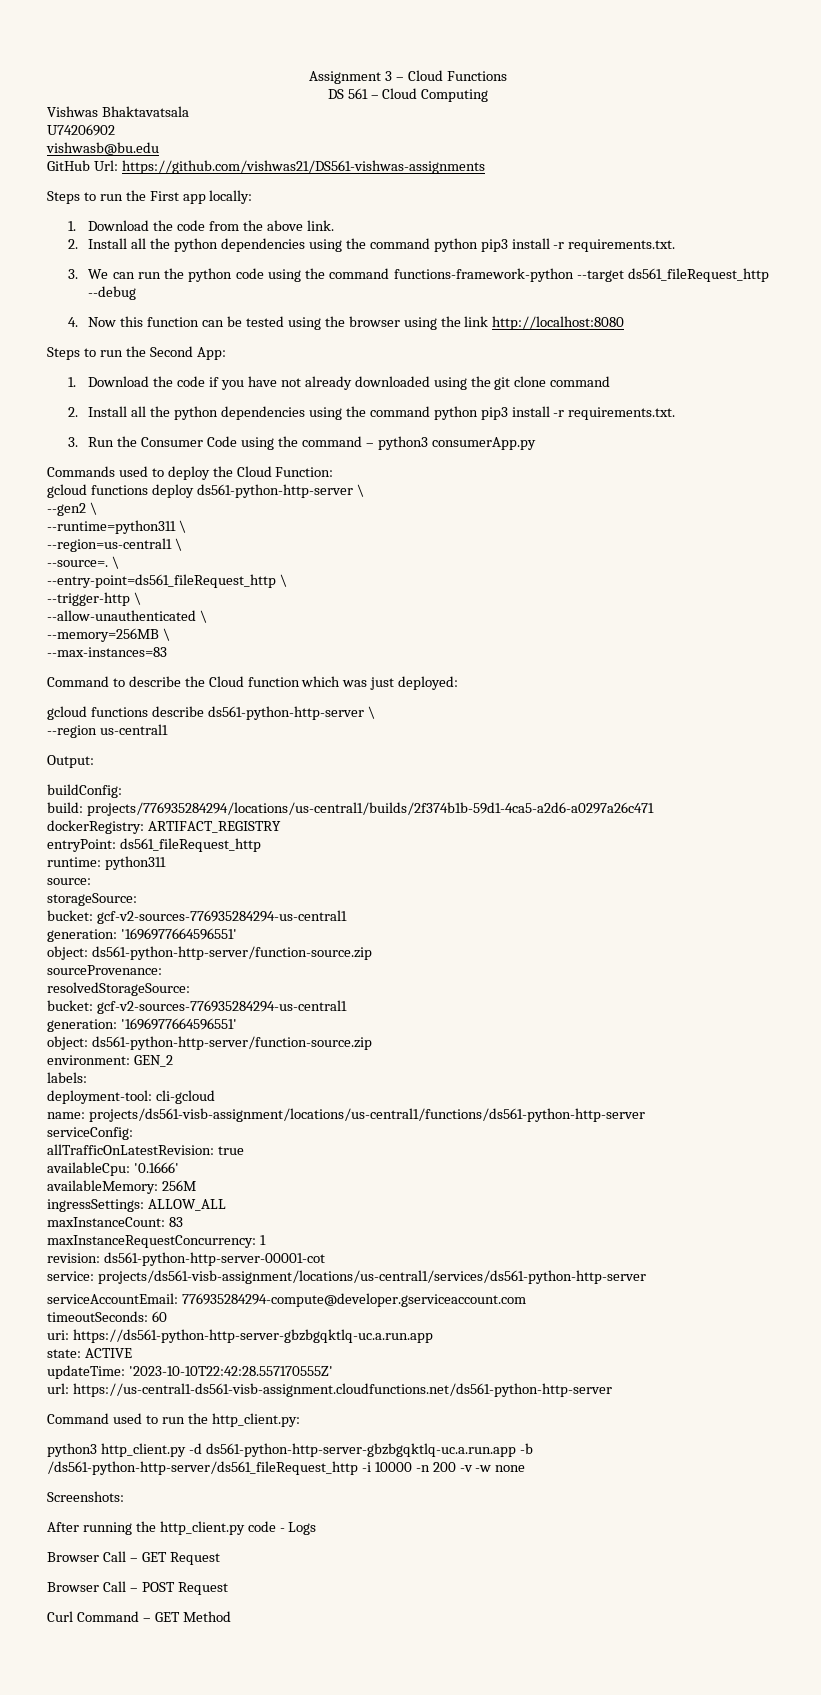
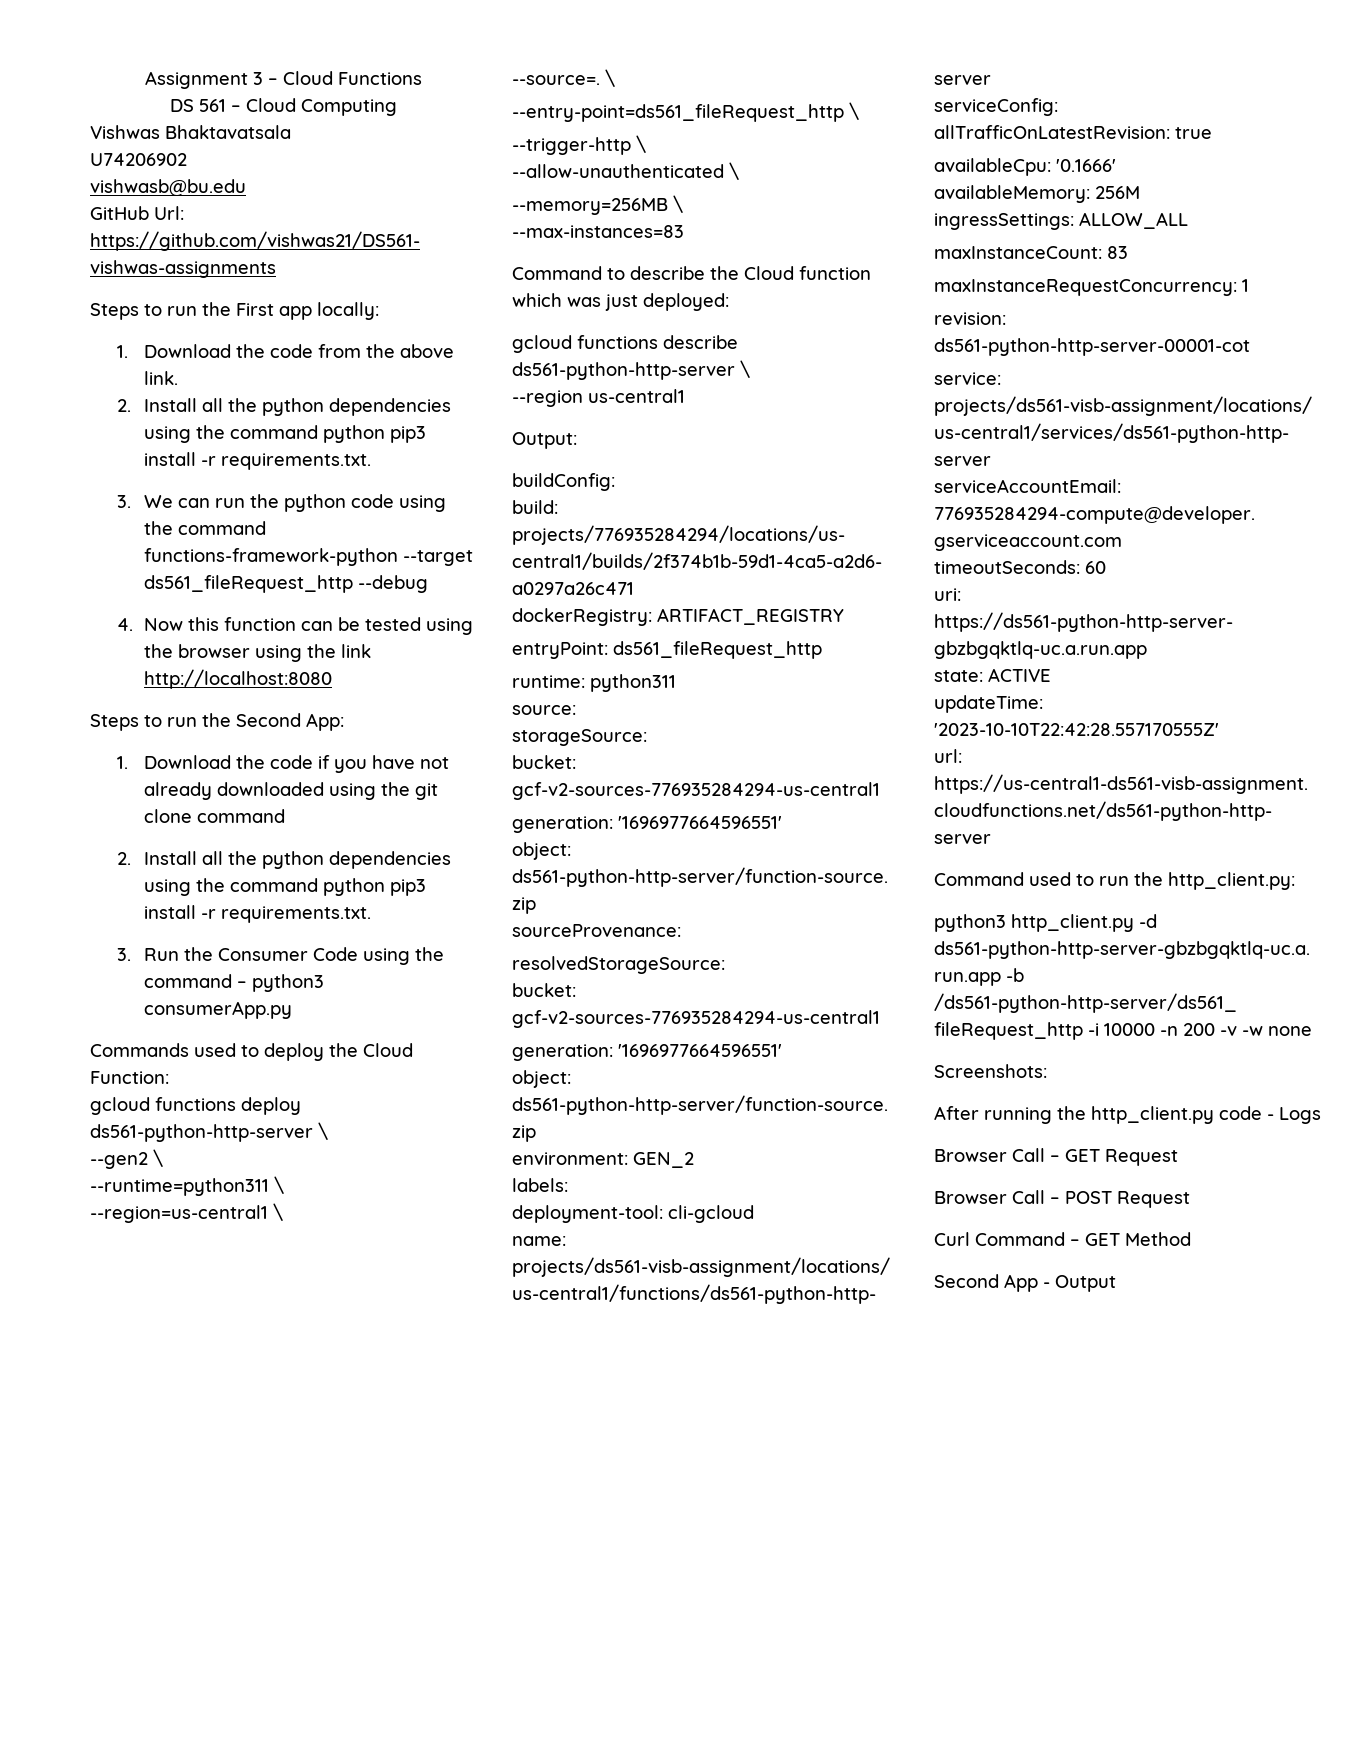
(231, 1616) none -> [934,1274,1116,1292] // Second App - Output

